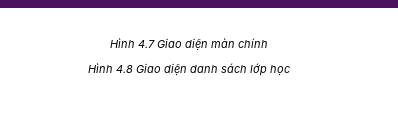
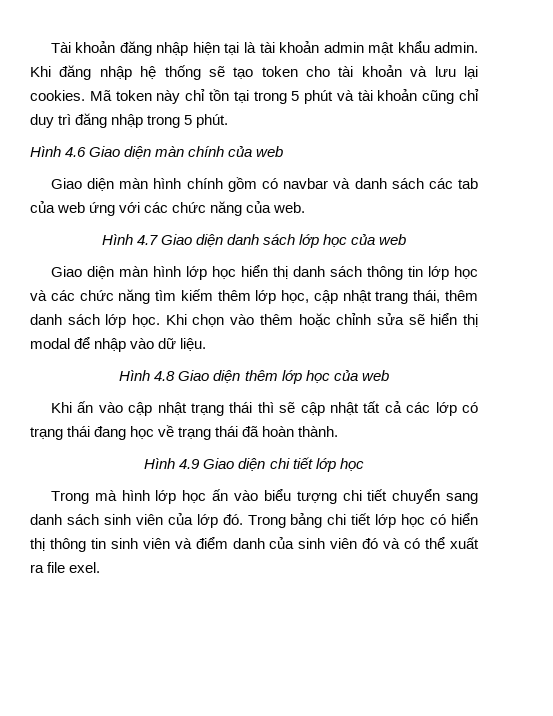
[109,38,268,51] [87,63,133,73] Hình 4.7 Giao diện màn chính // Hình 4.8 -> [50,41,478,56] [30,65,478,80] [30,89,479,104] [30,113,229,128] [30,146,284,159] [50,177,479,192] [30,201,306,216] [101,234,158,245] Tài khoản đăng nhập hiện tại là tài khoản admin mật khẩu admin. Khi đăng nhập hệ thống sẽ tạo token cho tài khoản và lưu lại cookies. Mã token này chỉ tồn tại trong 5 phút và tài khoản cũng chỉ duy trì đăng nhập trong 5 phút. // Hình 4.6 Giao diện màn chính của web // Giao diện màn hình chính gồm có navbar và danh sách các tab của web ứng với các chức năng của web. // Hình 4.7
(290, 70) none -> [351,234,407,245] [50,265,478,280] [30,289,479,304] [30,313,478,328] [30,337,207,352] [119,370,389,384] [50,401,479,416] [30,425,339,440] [144,457,364,472] [50,489,478,504] [30,513,479,528] [30,537,480,552] [30,562,101,573] của web // Giao diện màn hình lớp học hiển thị danh sách thông tin lớp học và các chức năng tìm kiếm thêm lớp học, cập nhật trang thái, thêm danh sách lớp học. Khi chọn vào thêm hoặc chỉnh sửa sẽ hiển thị modal để nhập vào dữ liệu. // Hình 4.8 Giao diện thêm lớp học của web // Khi ấn vào cập nhật trạng thái thì sẽ cập nhật tất cả các lớp có trạng thái đang học về trạng thái đã hoàn thành. // Hình 4.9 Giao diện chi tiết lớp học // Trong mà hình lớp học ấn vào biểu tượng chi tiết chuyển sang danh sách sinh viên của lớp đó. Trong bảng chi tiết lớp học có hiển thị thông tin sinh viên và điểm danh của sinh viên đó và có thể xuất ra file exel.

